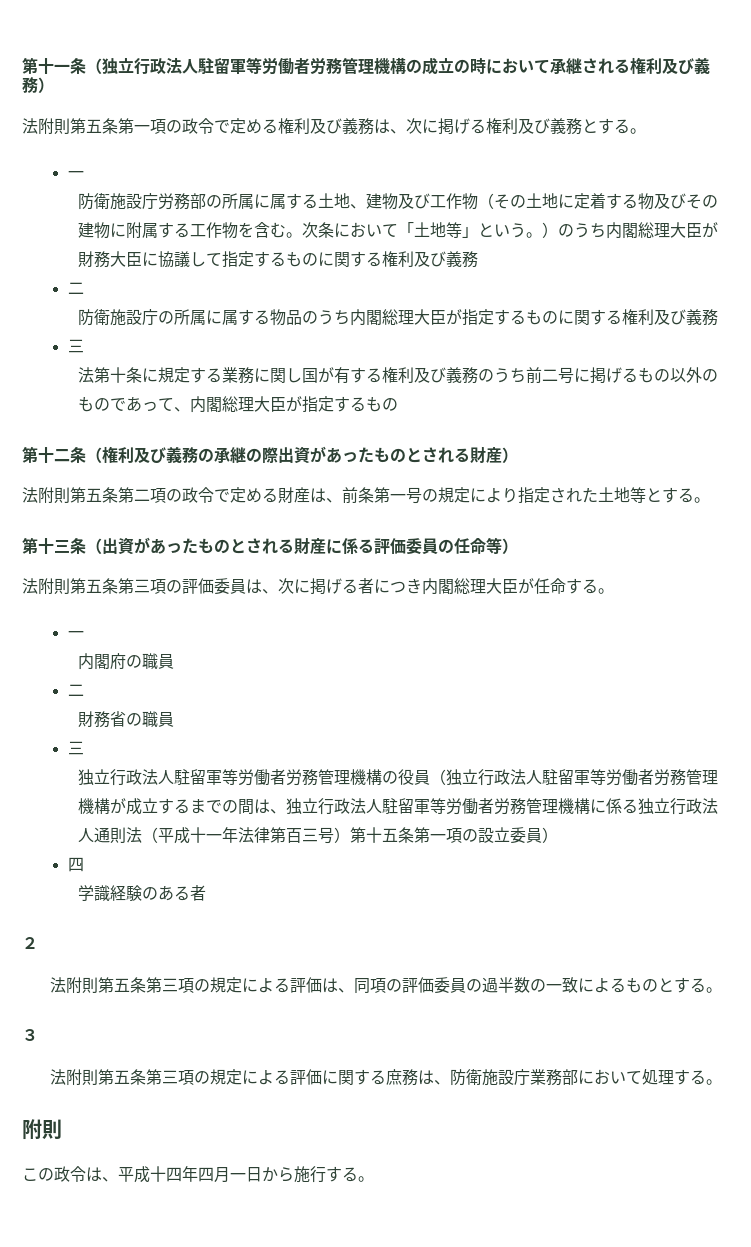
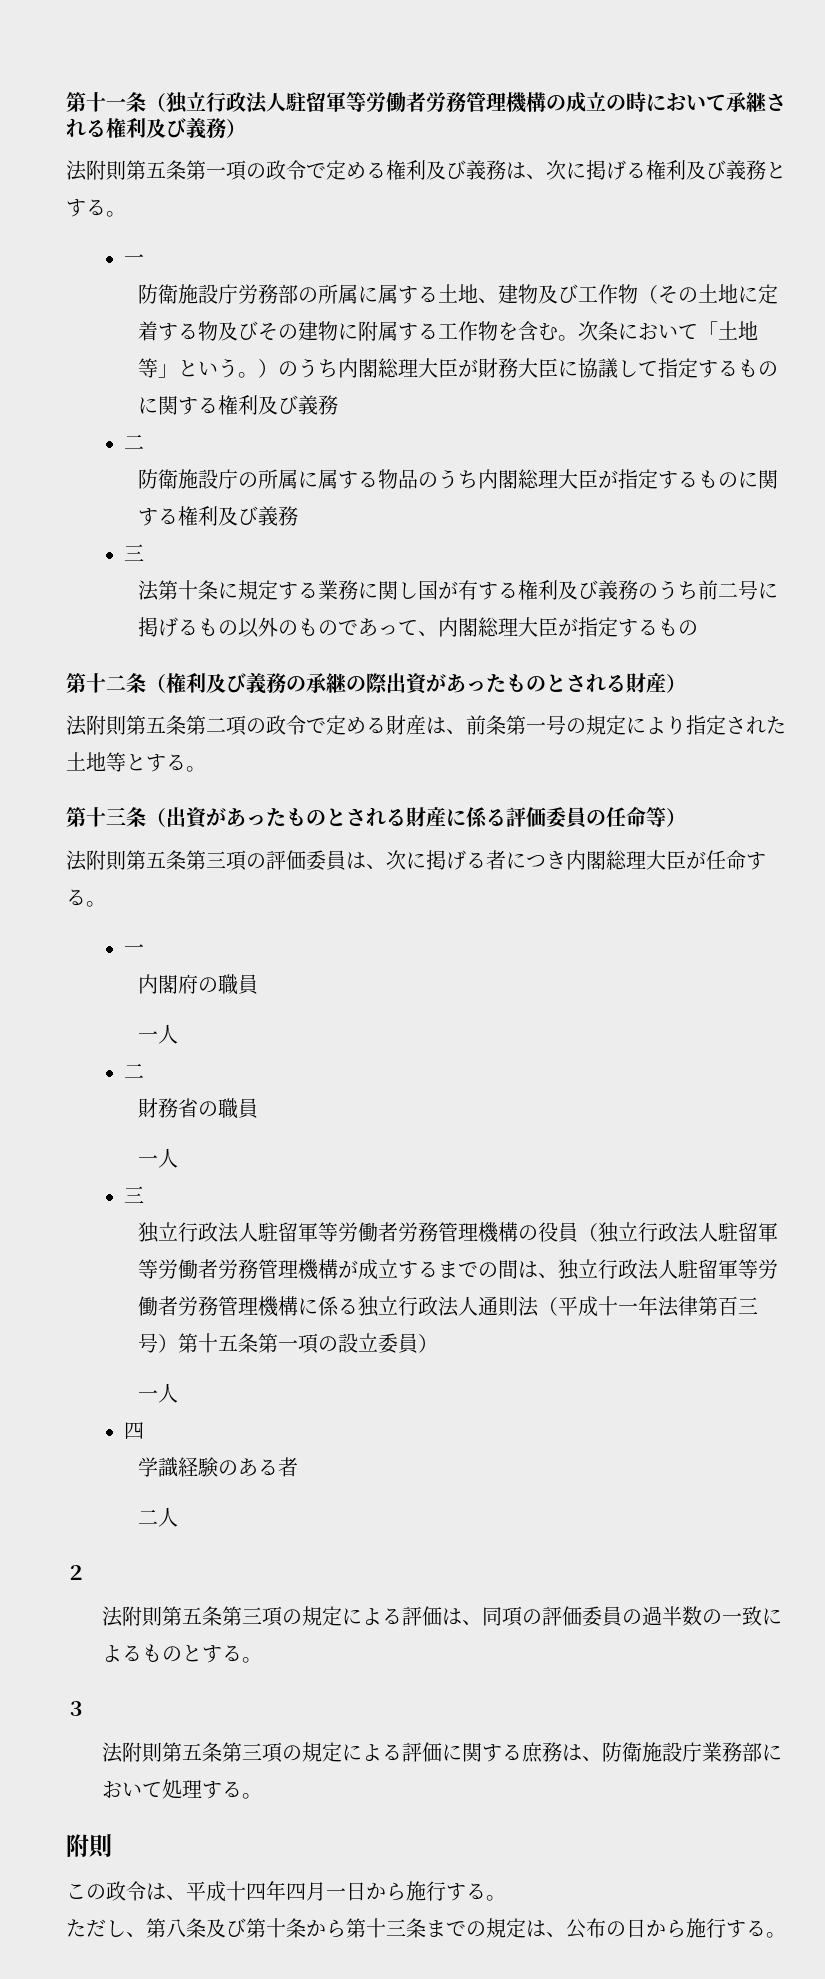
(175, 661) none -> [137,1024,178,1044] // 一人
(175, 719) none -> [137,1148,178,1168] // 一人
(559, 835) none -> [137,1383,178,1403] // 一人
(207, 893) none -> [137,1507,178,1527] // 二人
(374, 1179) none -> [66,1918,786,1939] // ただし、第八条及び第十条から第十三条までの規定は、公布の日から施行する。

